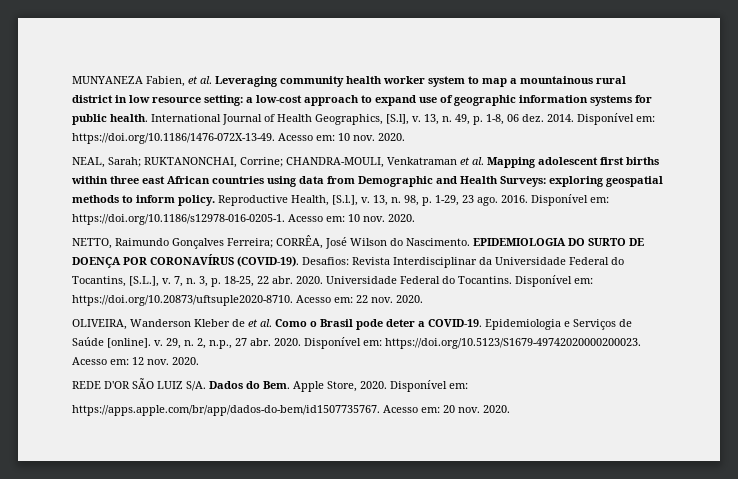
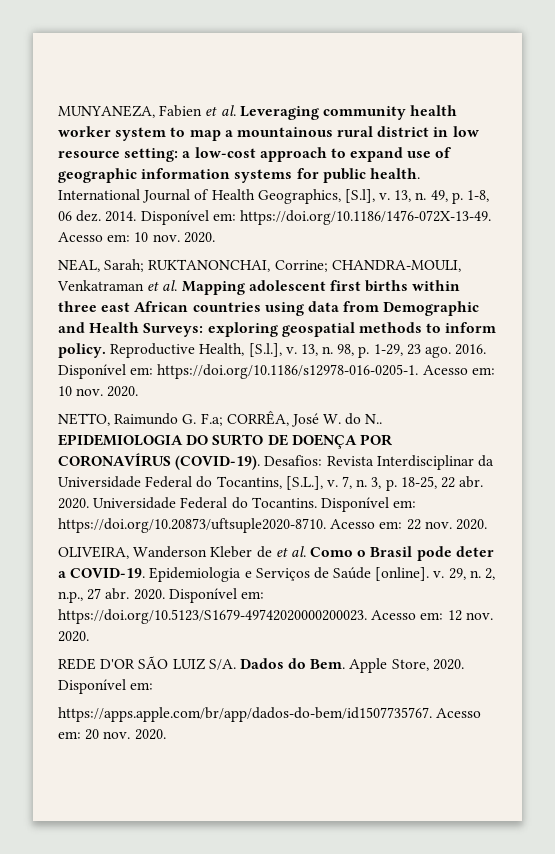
[72,76,185,87] MUNYANEZA Fabien, -> [58,105,203,118] MUNYANEZA, Fabien
[172,235,470,249] Gonçalves Ferreira; CORRÊA, José Wilson do Nascimento. -> [182,411,383,427] G. F.a; CORRÊA, José W. do N..

